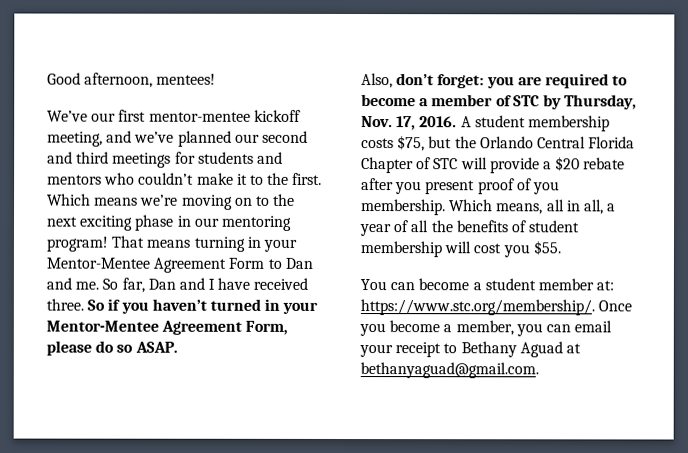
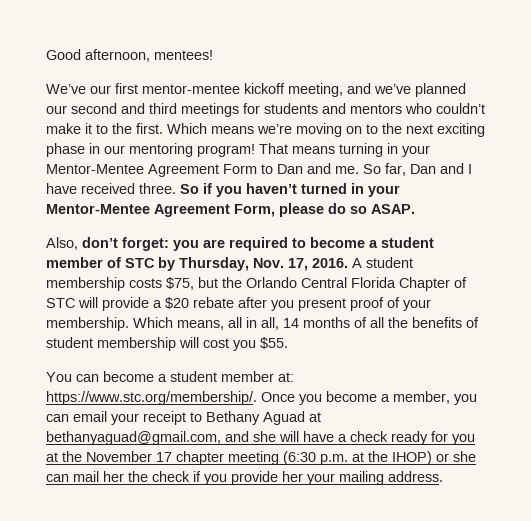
(430, 102) none -> [381,237,434,248] student
[532,181,560,195] you -> [403,299,431,311] your
[607,203,617,212] [359,224,392,237] a year -> [283,317,350,328] 14 months
[360,362,539,379] bethanyaguad@gmail.com. -> [46,431,475,445] [46,451,476,465] [46,471,443,485] bethanyaguad@gmail.com, and she will have a check ready for you at the November 17 chapter meeting (6:30 p.m. at the IHOP) or she can mail her the check if you provide her your mailing address.

